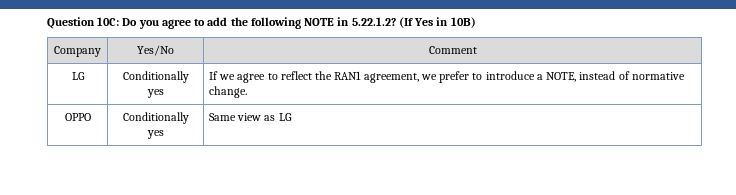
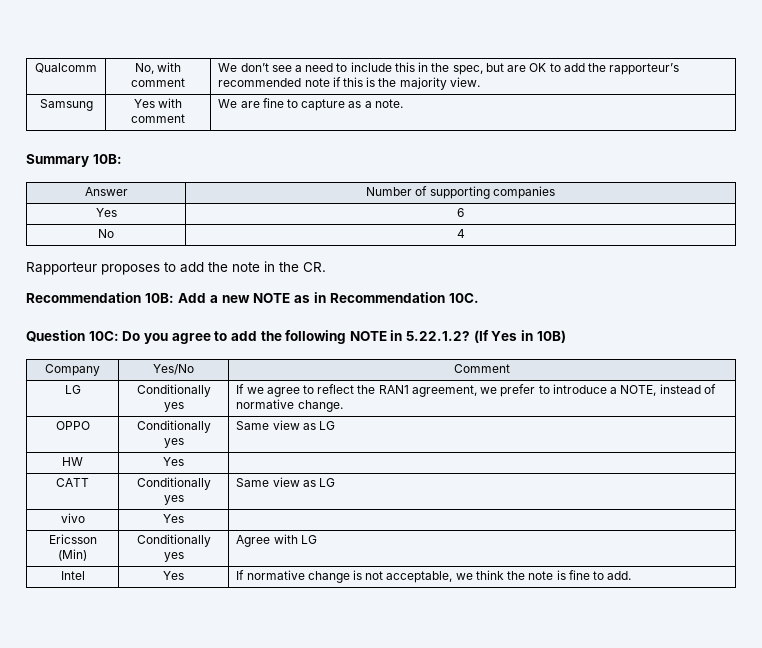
(47, 23) none -> [35,63,97,73] [134,62,182,74] [131,78,185,87] [218,62,680,75] [218,77,480,90] [39,99,93,111] [133,98,183,108] [131,114,185,123] [218,98,403,111] [26,154,122,167] [84,187,128,196] [366,186,555,199] [95,208,117,217] [457,208,464,217] [98,229,114,238] [456,229,465,238] [26,261,326,275] [26,292,479,303] Qualcomm | No, with comment | We don’t see a need to include this in the spec, but are OK to add the rapporteur’s recommended note if this is the majority view. // Samsung | Yes with comment | We are fine to capture as a note. // Summary 10B: // Answer | Number of supporting companies // Yes | 6 // No | 4 // Rapporteur proposes to add the note in the CR. // Recommendation 10B: Add a new NOTE as in Recommendation 10C. //
(292, 117) none -> [62,457,83,466] [163,457,184,466] [56,478,89,487] [136,477,211,490] [163,495,184,505] [236,477,335,487] [60,513,85,523] [163,514,184,523] [48,534,97,544] [58,549,87,561] [136,534,211,547] [163,552,184,562] [236,534,317,547] [60,571,85,580] [163,571,184,580] [236,570,632,583] // HW | Yes | // CATT | Conditionally yes | Same view as LG // vivo | Yes | // Ericsson (Min) | Conditionally yes | Agree with LG // Intel | Yes | If normative change is not acceptable, we think the note is fine to add.

